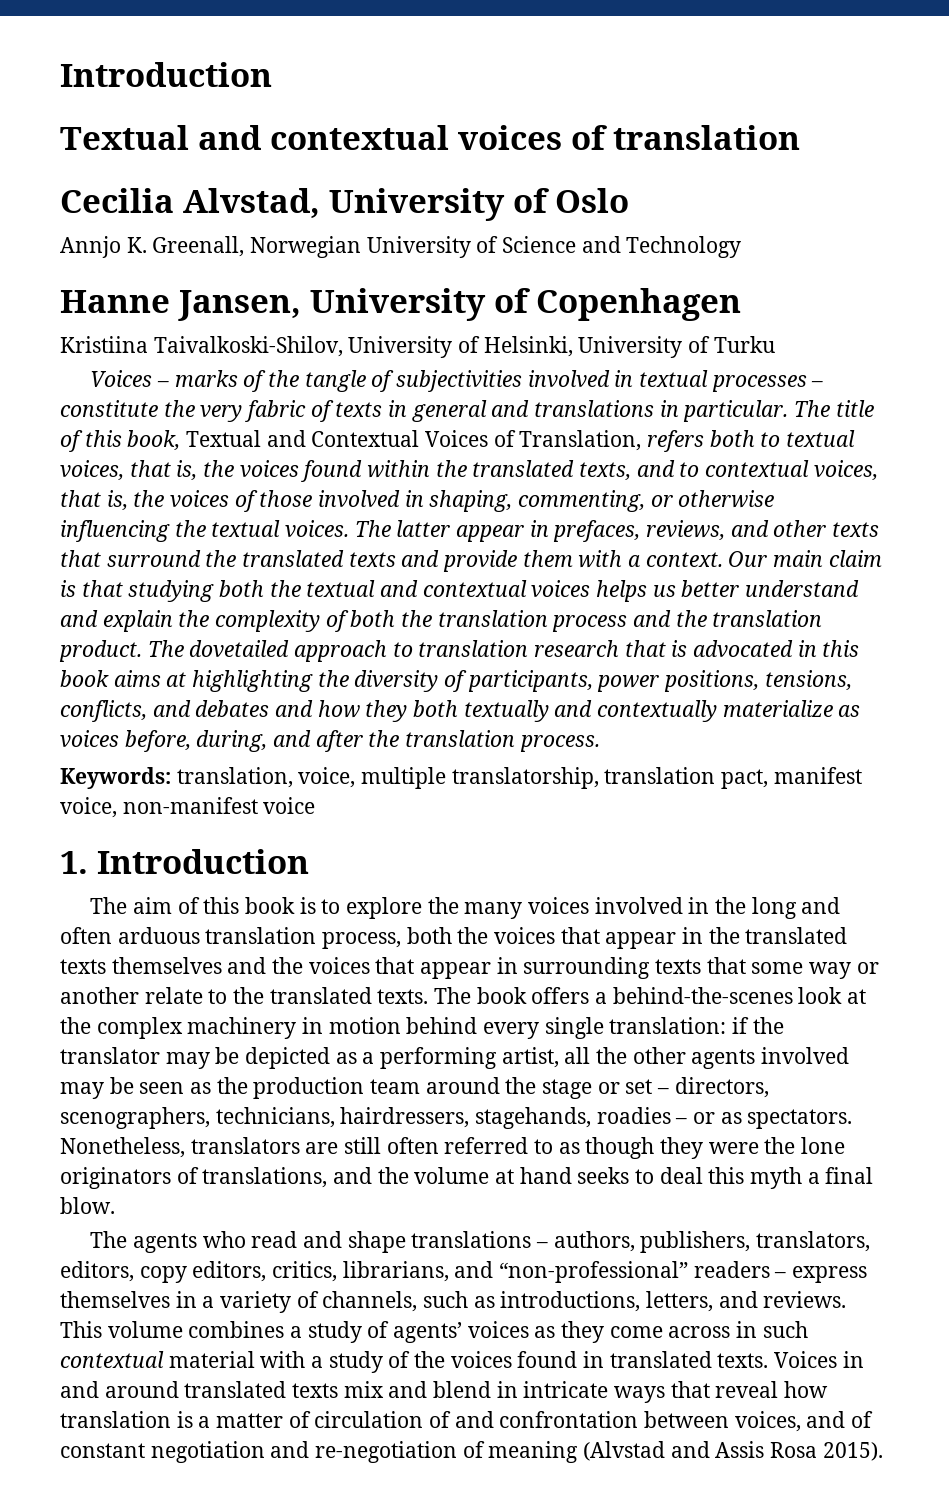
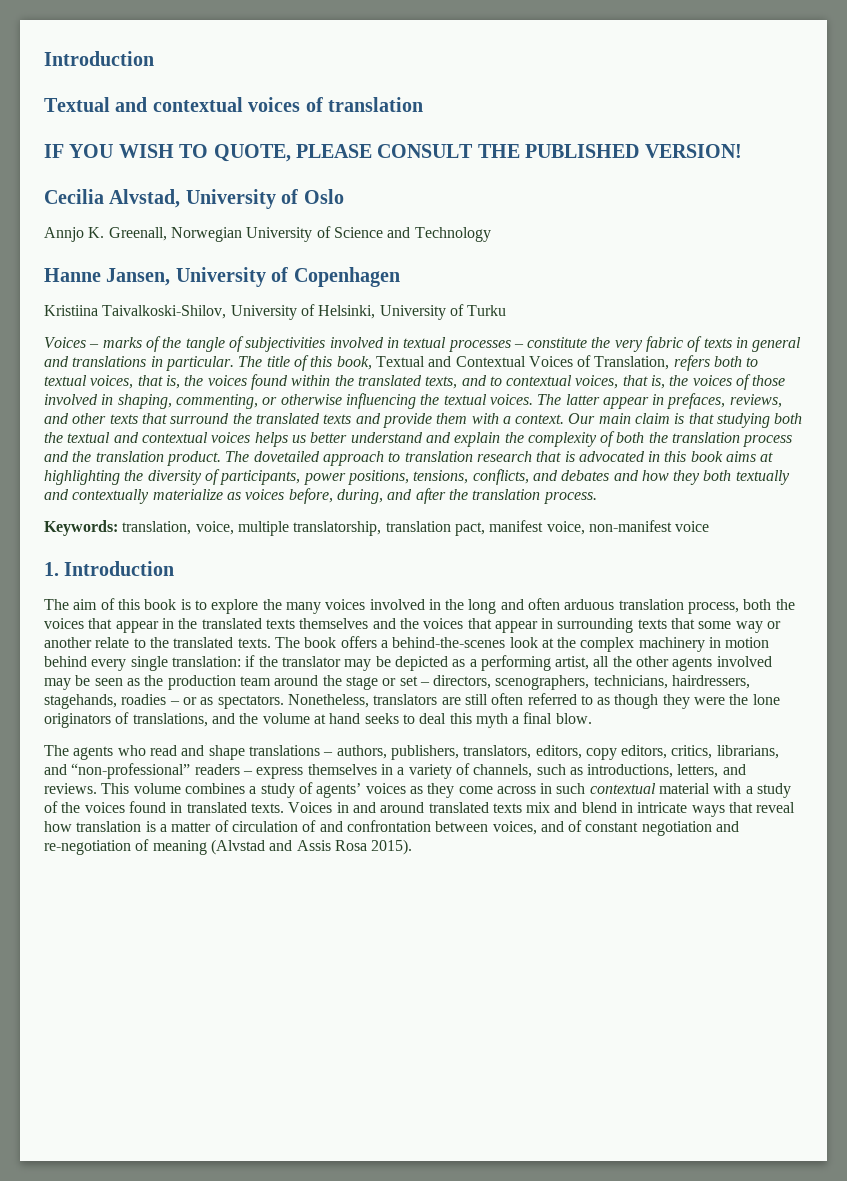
(800, 137) none -> [44,144,742,162] // IF YOU WISH TO QUOTE, PLEASE CONSULT THE PUBLISHED VERSION!

